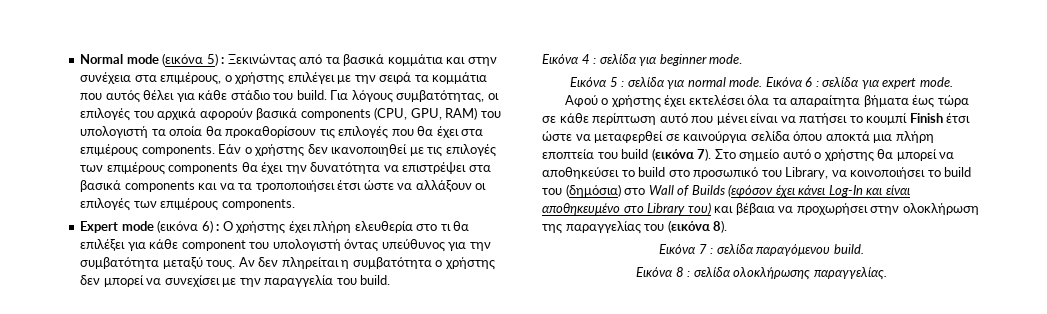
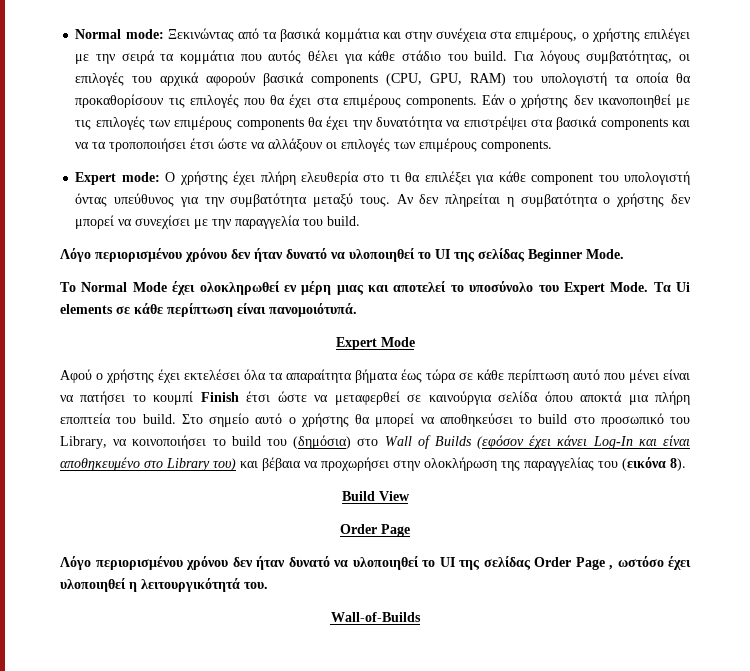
[80,53,225,66] Normal mode (εικόνα 5) : -> [75,29,164,39] Normal mode:
[121,220,220,233] mode (εικόνα 6) : -> [121,172,160,182] mode:
[542,54,743,66] [570,77,953,89] Εικόνα 4 : σελίδα για beginner mode. // Εικόνα 5 : σελίδα για normal mode. Εικόνα 6 : σελίδα για expert mode. -> [60,248,624,262] [60,281,690,295] [60,303,357,317] [335,337,415,350] Λόγο περιορισμένου χρόνου δεν ήταν δυνατό να υλοποιηθεί το UI της σελίδας Beginner Mode. // Το Νormal Mode έχει ολοκληρωθεί εν μέρη μιας και αποτελεί το υποσύνολο του Expert Mode. Τα Ui elements σε κάθε περίπτωση είναι πανομοιότυπά. // Expert Mode
[621,148,712,161] build (εικόνα 7). -> [142,414,176,424] build.
[659,244,864,256] [636,267,887,280] Εικόνα 7 : σελίδα παραγόμενου build. // Εικόνα 8 : σελίδα ολοκλήρωσης παραγγελίας. -> [341,491,410,501] [340,524,410,537] [60,556,691,570] [60,578,268,592] [330,612,421,622] Build View // Order Page // Λόγο περιορισμένου χρόνου δεν ήταν δυνατό να υλοποιηθεί το UI της σελίδας Order Page , ωστόσο έχει υλοποιηθεί η λειτουργικότητά του. // Wall-of-Builds

